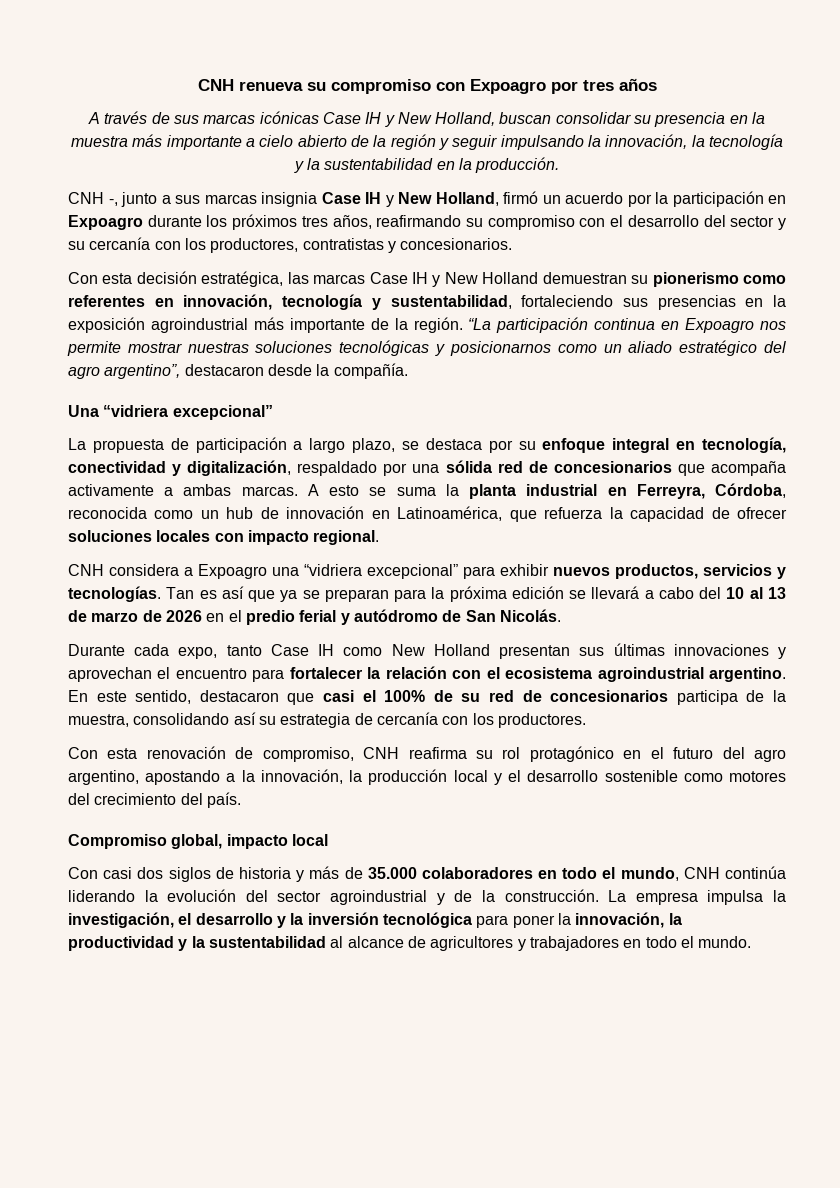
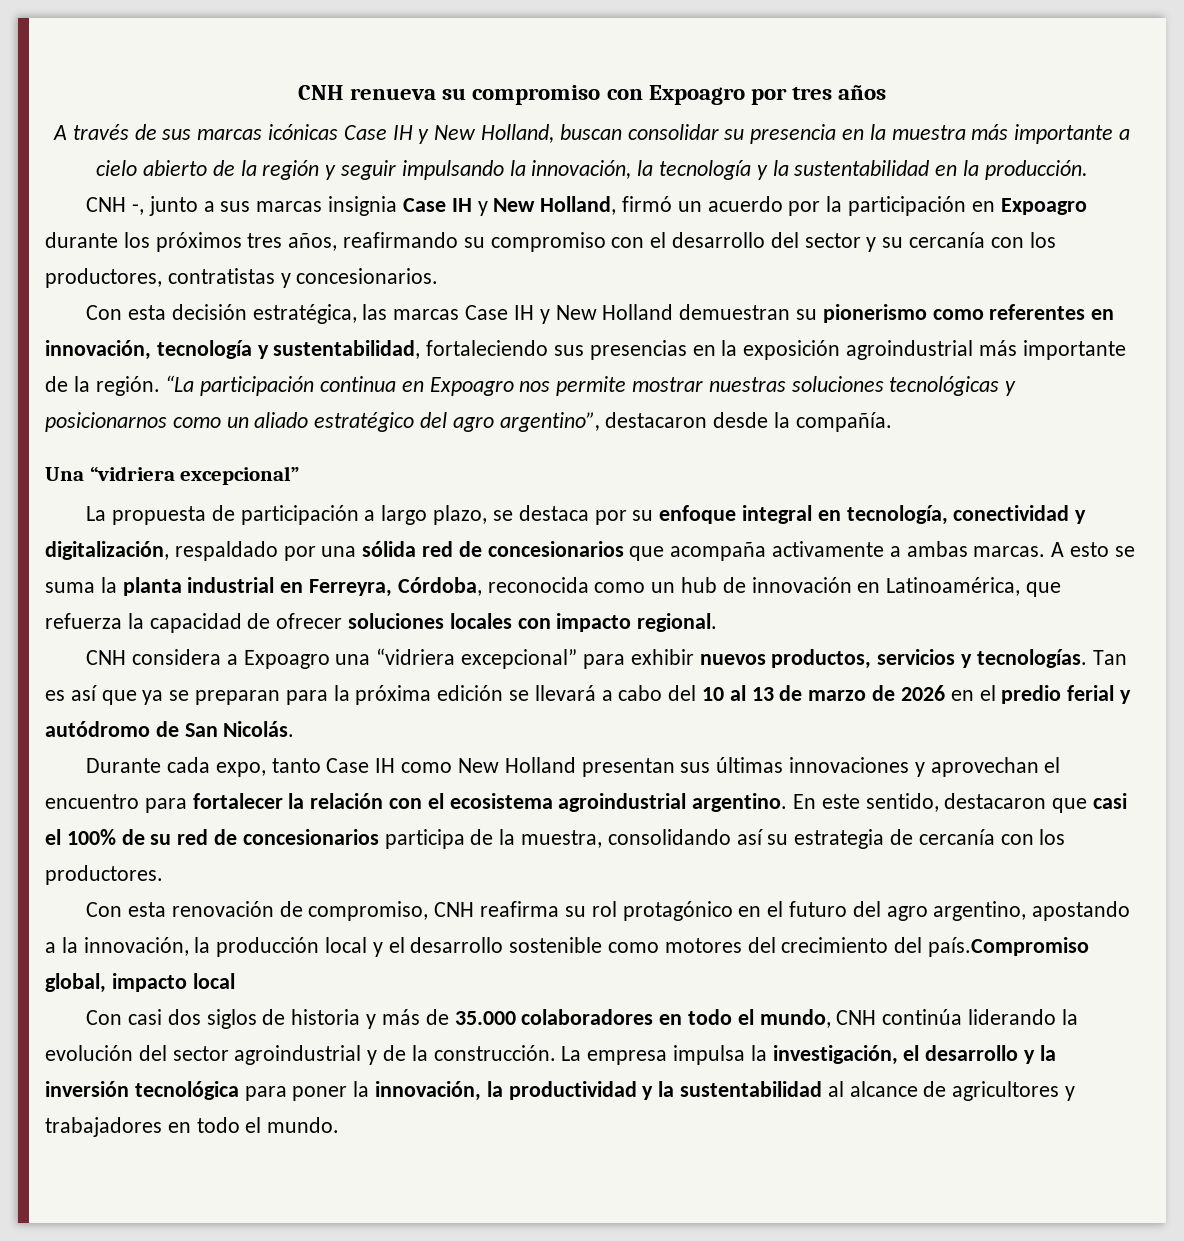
[206,792,241,808] [68,834,167,849] país. // Compromiso -> [928,937,1090,957] país.Compromiso

